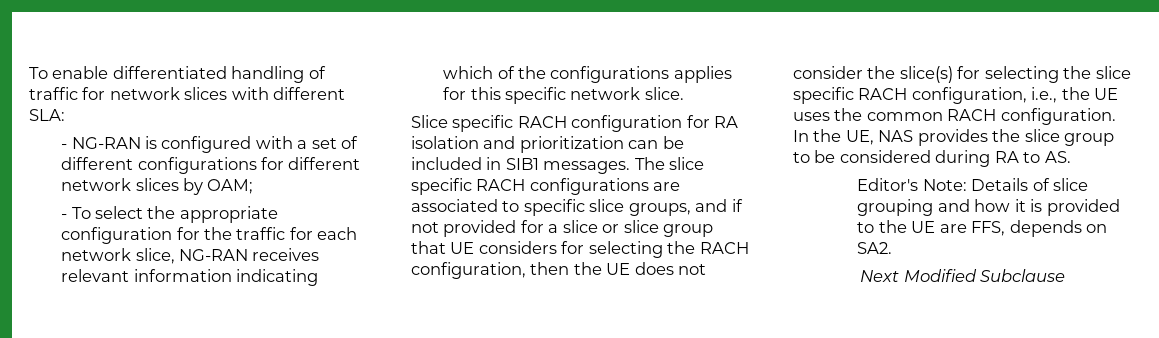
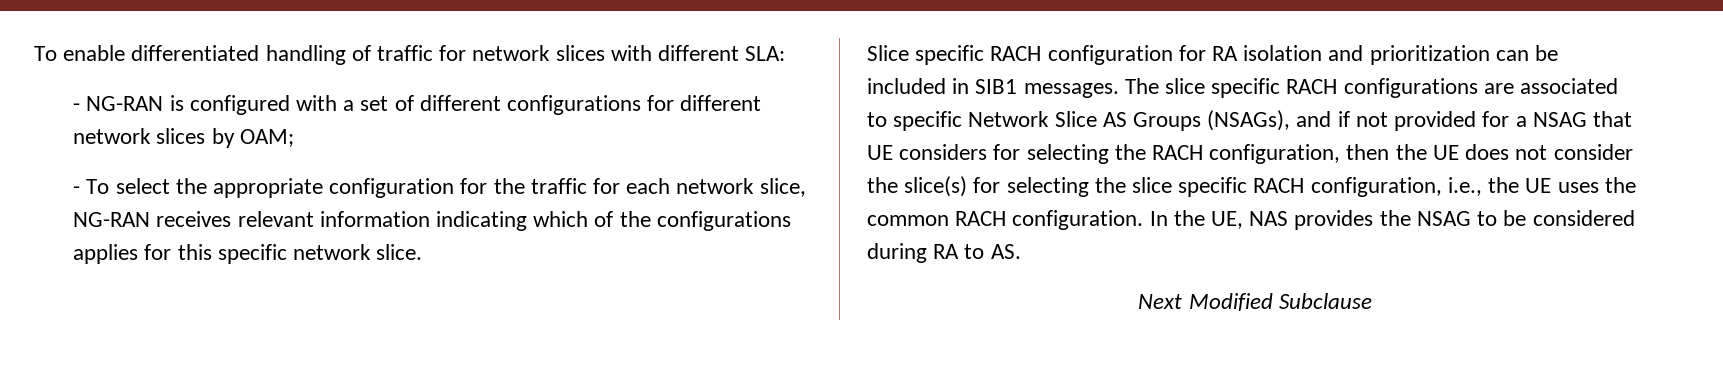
[589,199,691,216] slice groups, -> [968,110,1291,131] Network Slice AS Groups (NSAGs),
[562,220,714,237] slice or slice group -> [1532,112,1587,127] NSAG
[1024,129,1115,146] slice group -> [1416,211,1471,226] NSAG
[857,178,1089,191] [857,199,1120,216] [857,220,1107,237] [857,242,893,254] // Editor's Note: Details of slice grouping and how it is provided to the UE are FFS, depends on SA2. -> (1021, 251) none

